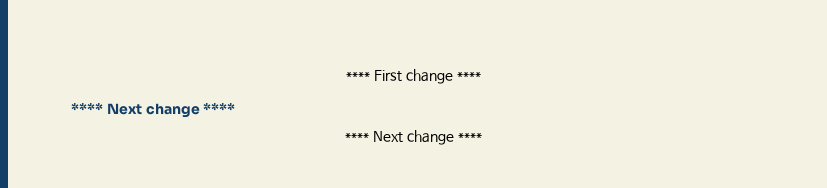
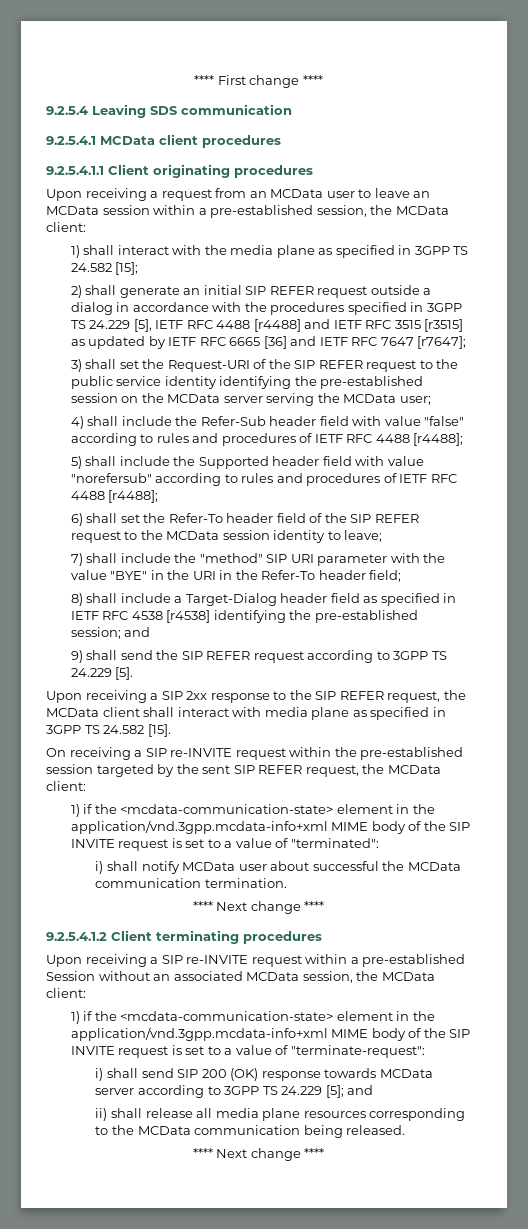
[71,103,236,118] **** Next change **** -> [46,104,292,118] [46,134,281,148] [46,164,313,178] [46,188,431,201] [46,205,449,218] [46,222,86,232] [70,245,469,258] [70,262,139,275] [70,285,432,298] [70,302,462,315] [70,319,464,332] [70,336,467,349] [70,359,459,372] [70,376,424,389] [70,393,431,406] [70,416,465,429] [70,433,464,446] [70,456,424,469] [70,473,457,486] [70,490,159,503] [70,513,419,526] [70,530,383,543] [70,553,446,566] [70,570,402,582] [70,593,457,606] [70,610,418,623] [70,627,151,639] [70,650,447,663] [70,667,134,680] [46,690,466,703] [46,707,446,720] [46,724,171,737] [46,747,464,760] [46,764,441,777] [46,781,86,791] [70,804,435,817] [70,820,471,834] [70,838,379,851] [95,861,461,874] [95,878,287,888] [192,901,325,914] [46,930,322,944] [46,954,466,967] [46,971,435,983] [46,988,86,998] [70,1011,435,1024] [70,1027,471,1041] [70,1045,425,1058] [95,1068,433,1081] [95,1085,374,1098] [95,1108,466,1121] [95,1125,406,1138] 9.2.5.4 Leaving SDS communication // 9.2.5.4.1 MCData client procedures // 9.2.5.4.1.1 Client originating procedures // Upon receiving a request from an MCData user to leave an MCData session within a pre-established session, the MCData client: // 1) shall interact with the media plane as specified in 3GPP TS 24.582 [15]; // 2) shall generate an initial SIP REFER request outside a dialog in accordance with the procedures specified in 3GPP TS 24.229 [5], IETF RFC 4488 [r4488] and IETF RFC 3515 [r3515] as updated by IETF RFC 6665 [36] and IETF RFC 7647 [r7647]; // 3) shall set the Request-URI of the SIP REFER request to the public service identity identifying the pre-established session on the MCData server serving the MCData user; // 4) shall include the Refer-Sub header field with value "false" according to rules and procedures of IETF RFC 4488 [r4488]; // 5) shall include the Supported header field with value "norefersub" according to rules and procedures of IETF RFC 4488 [r4488]; // 6) shall set the Refer-To header field of the SIP REFER request to the MCData session identity to leave; // 7) shall include the "method" SIP URI parameter with the value "BYE" in the URI in the Refer-To header field; // 8) shall include a Target-Dialog header field as specified in IETF RFC 4538 [r4538] identifying the pre-established session; and // 9) shall send the SIP REFER request according to 3GPP TS 24.229 [5]. // Upon receiving a SIP 2xx response to the SIP REFER request, the MCData client shall interact with media plane as specified in 3GPP TS 24.582 [15]. // On receiving a SIP re-INVITE request within the pre-established session targeted by the sent SIP REFER request, the MCData client: // 1) if the <mcdata-communication-state> element in the application/vnd.3gpp.mcdata-info+xml MIME body of the SIP INVITE request is set to a value of "terminated": // i) shall notify MCData user about successful the MCData communication termination. // **** Next change **** // 9.2.5.4.1.2 Client terminating procedures // Upon receiving a SIP re-INVITE request within a pre-established Session without an associated MCData session, the MCData client: // 1) if the <mcdata-communication-state> element in the application/vnd.3gpp.mcdata-info+xml MIME body of the SIP INVITE request is set to a value of "terminate-request": // i) shall send SIP 200 (OK) response towards MCData server according to 3GPP TS 24.229 [5]; and // ii) shall release all media plane resources corresponding to the MCData communication being released.

